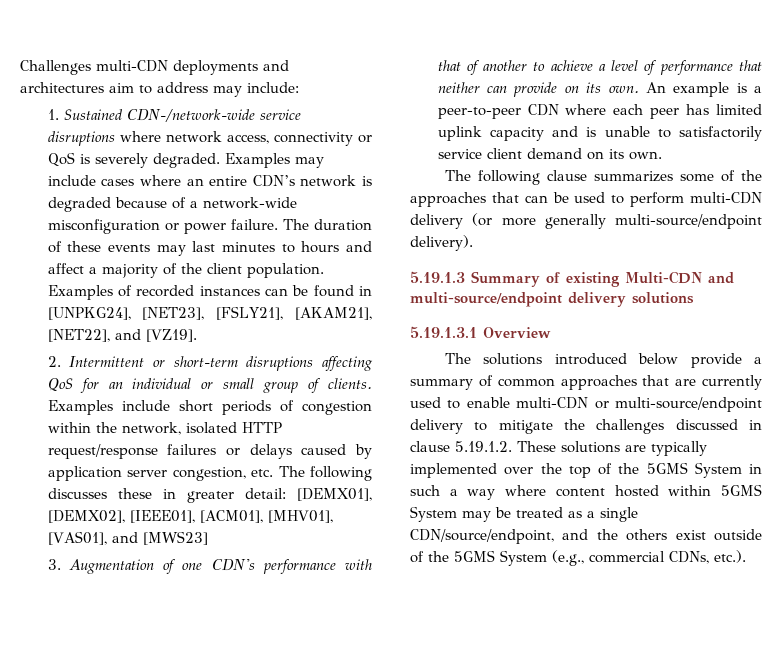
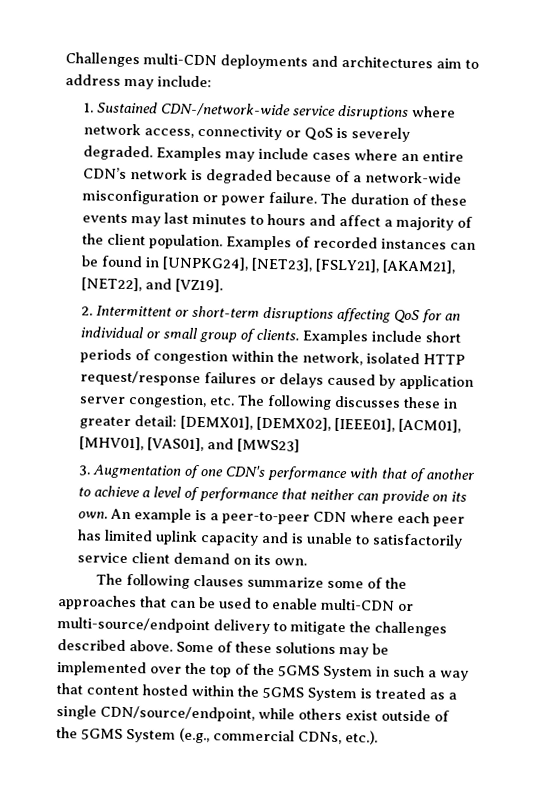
[546,170,673,182] clause summarizes -> [192,574,324,588] clauses summarize
[630,192,762,207] [410,213,762,229] [410,235,473,251] [410,271,734,287] [410,292,694,307] [410,326,551,338] [444,353,762,368] [410,375,762,390] [410,397,461,409] perform multi-CDN delivery (or more generally multi-source/endpoint delivery). // 5.19.1.3 Summary of existing Multi-CDN and multi-source/endpoint delivery solutions // 5.19.1.3.1 Overview // The solutions introduced below provide a summary of common approaches that are currently used to -> (269, 604) none
[675,419,762,430] [410,441,707,456] discussed in clause 5.19.1.2. These solutions are typically -> [57,639,389,658] described above. Some of these solutions may be
[505,485,547,496] where -> [56,683,83,695] that
[721,484,762,496] [410,506,511,522] 5GMS System may be -> [237,685,372,702] the 5GMS System is
[562,529,618,540] and the -> [258,707,295,720] while

